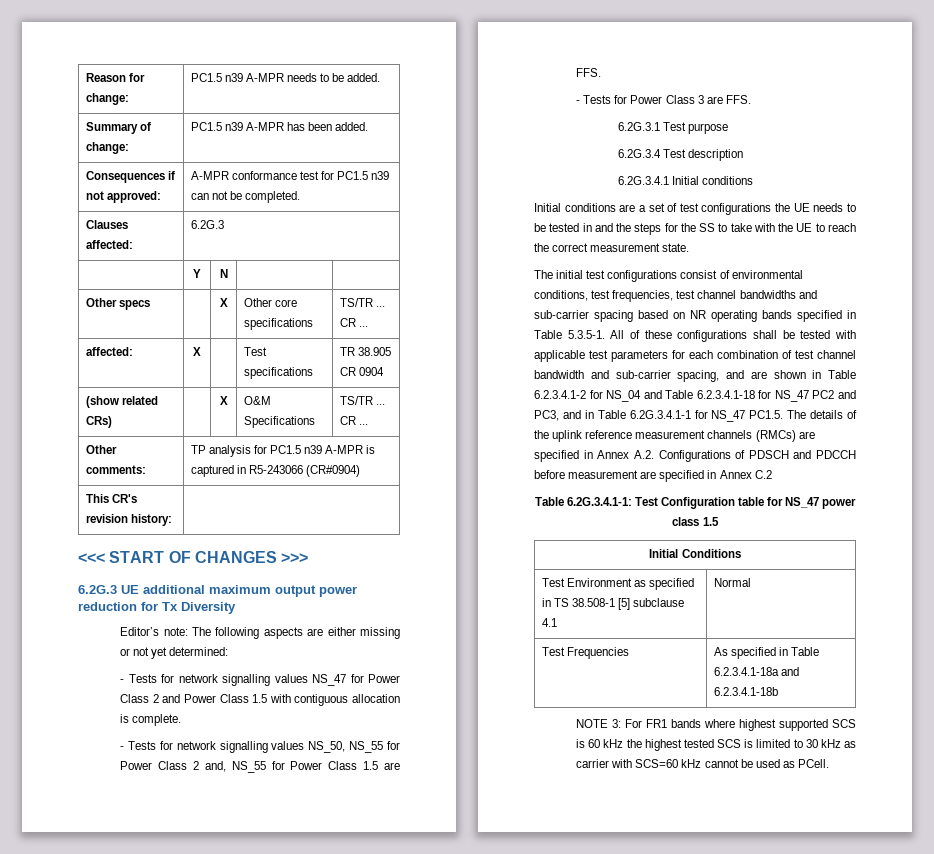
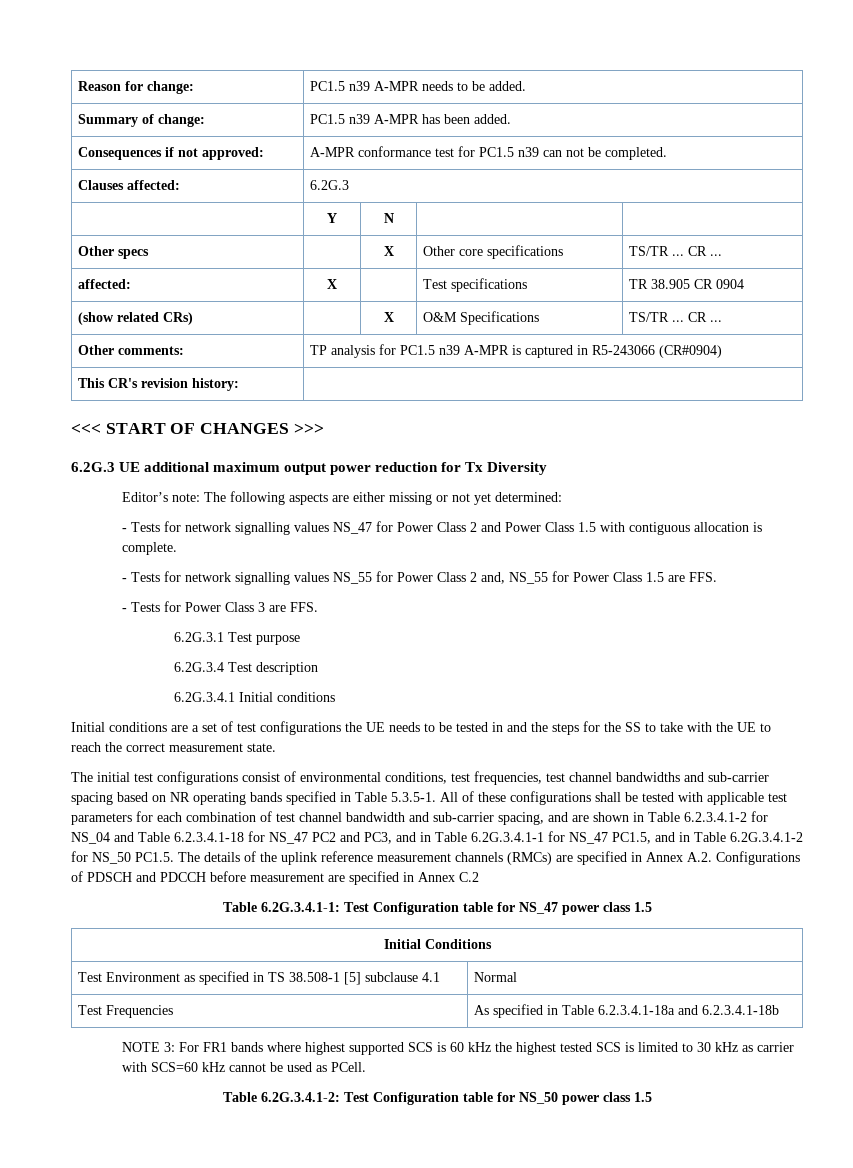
[308,741,346,753] NS_50, -> (330, 577) none
(746, 416) none -> [612,832,803,844] [71,851,131,864] PC1.5, and in Table 6.2G.3.4.1-2 for NS_50
(829, 763) none -> [222,1092,652,1105] // Table 6.2G.3.4.1-2: Test Configuration table for NS_50 power class 1.5

